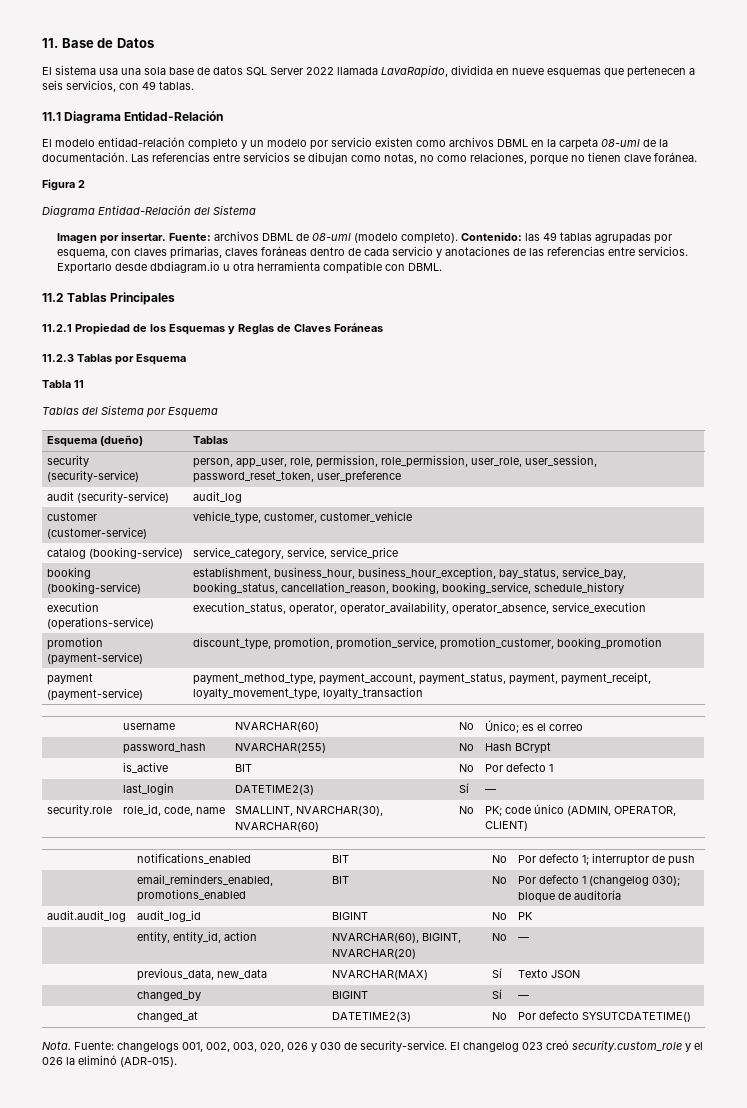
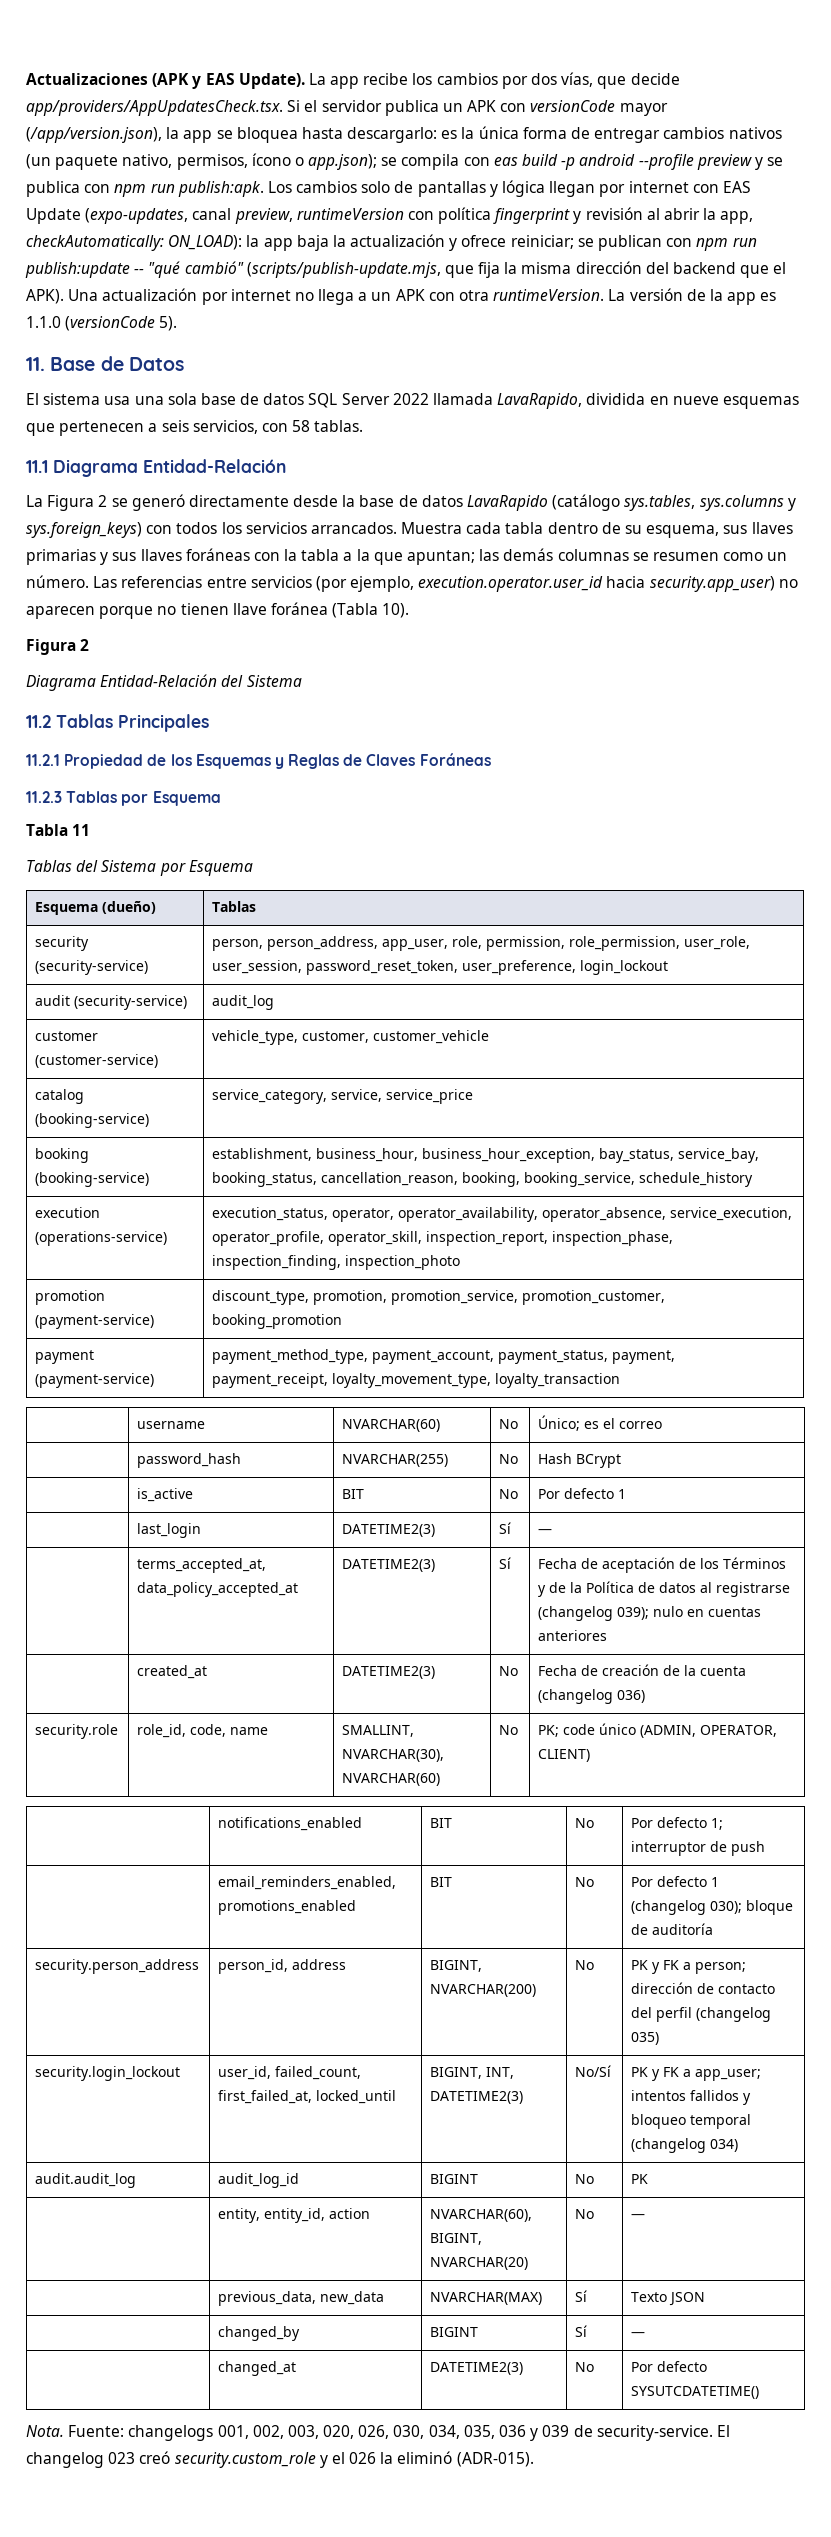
(42, 43) none -> [26,72,680,89] [26,100,668,116] [26,126,782,143] [26,153,784,170] [26,180,751,197] [26,207,754,224] [26,234,757,251] [25,261,787,278] [26,288,777,305] [26,316,178,331] Actualizaciones (APK y EAS Update). La app recibe los cambios por dos vías, que decide app/providers/AppUpdatesCheck.tsx. Si el servidor publica un APK con versionCode mayor (/app/version.json), la app se bloquea hasta descargarlo: es la única forma de entregar cambios nativos (un paquete nativo, permisos, ícono o app.json); se compila con eas build -p android --profile preview y se publica con npm run publish:apk. Los cambios solo de pantallas y lógica llegan por internet con EAS Update (expo-updates, canal preview, runtimeVersion con política fingerprint y revisión al abrir la app, checkAutomatically: ON_LOAD): la app baja la actualización y ofrece reiniciar; se publican con npm run publish:update -- "qué cambió" (scripts/publish-update.mjs, que fija la misma dirección del backend que el APK). Una actualización por internet no llega a un APK con otra runtimeVersion. La versión de la app es 1.1.0 (versionCode 5). //
[142,81,156,90] 49 -> [292,420,311,432] 58
[42,137,668,150] [42,152,697,165] El modelo entidad-relación completo y un modelo por servicio existen como archivos DBML en la carpeta 08-uml de la documentación. Las referencias entre servicios se dibujan como notas, no como relaciones, porque no tienen clave foránea. -> [26,494,796,511] [26,522,793,538] [26,548,788,565] [26,575,798,592] [26,602,410,619] La Figura 2 se generó directamente desde la base de datos LavaRapido (catálogo sys.tables, sys.columns y sys.foreign_keys) con todos los servicios arrancados. Muestra cada tabla dentro de su esquema, sus llaves primarias y sus llaves foráneas con la tabla a la que apuntan; las demás columnas se resumen como un número. Las referencias entre servicios (por ejemplo, execution.operator.user_id hacia security.app_user) no aparecen porque no tienen llave foránea (Tabla 10).
[57,231,673,244] [57,246,689,259] [57,261,443,274] // Imagen por insertar. Fuente: archivos DBML de 08-uml (modelo completo). Contenido: las 49 tablas agrupadas por esquema, con claves primarias, claves foráneas dentro de cada servicio y anotaciones de las referencias entre servicios. Exportarlo desde dbdiagram.io u otra herramienta compatible con DBML. -> (302, 681) none
(234, 463) none -> [267,936,379,951] person_address,
[317,471,402,483] user_preference -> [462,960,669,975] user_preference, login_lockout
[552,602,647,613] service_execution -> [670,1207,793,1221] [212,1231,674,1246] [212,1255,461,1270] service_execution, operator_profile, operator_skill, inspection_report, inspection_phase, inspection_finding, inspection_photo
(497, 791) none -> [137,1558,267,1573] [137,1582,299,1597] [342,1559,436,1572] [499,1557,512,1569] [538,1557,787,1573] [538,1581,791,1597] [538,1606,762,1621] [538,1630,608,1641] [137,1665,208,1679] [342,1666,436,1679] [499,1666,519,1676] [538,1664,747,1676] [538,1689,646,1704] // | terms_accepted_at, data_policy_accepted_at | DATETIME2(3) | Sí | Fecha de aceptación de los Términos y de la Política de datos al registrarse (changelog 039); nulo en cuentas anteriores // | created_at | DATETIME2(3) | No | Fecha de creación de la cuenta (changelog 036)
(622, 895) none -> [35,1959,200,1974] [218,1959,347,1974] [430,1960,483,1972] [430,1984,537,1997] [575,1960,595,1970] [631,1960,747,1974] [631,1982,776,1994] [631,2007,772,2022] [631,2032,660,2045] [35,2066,181,2081] [218,2066,362,2080] [218,2090,397,2104] [430,2067,515,2079] [430,2091,524,2104] [575,2065,612,2077] [631,2067,762,2081] [631,2090,752,2105] [631,2114,752,2129] [631,2138,739,2153] // security.person_address | person_id, address | BIGINT, NVARCHAR(200) | No | PK y FK a person; dirección de contacto del perfil (changelog 035) // security.login_lockout | user_id, failed_count, first_failed_at, locked_until | BIGINT, INT, DATETIME2(3) | No/Sí | PK y FK a app_user; intentos fallidos y bloqueo temporal (changelog 034)
[287,1042,341,1052] 026 y 030 -> [358,2425,570,2441] 026, 030, 034, 035, 036 y 039

